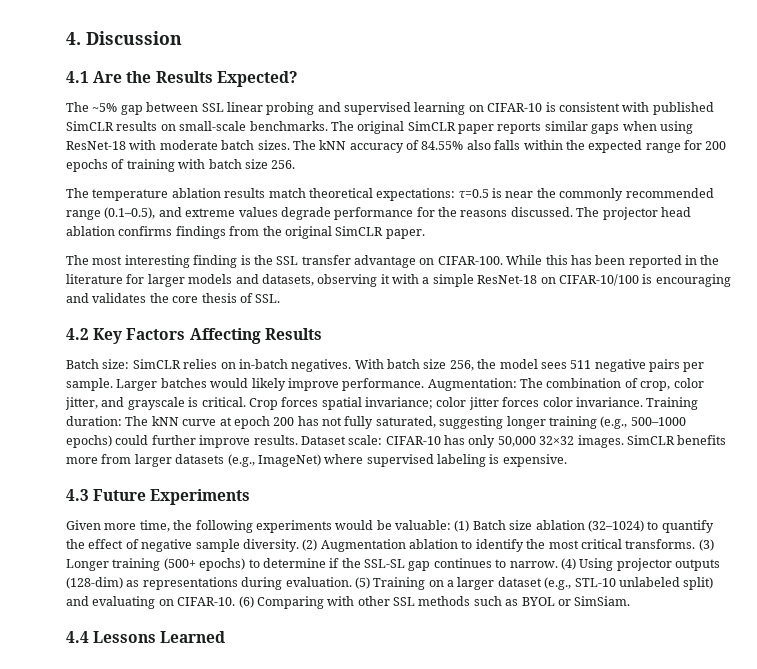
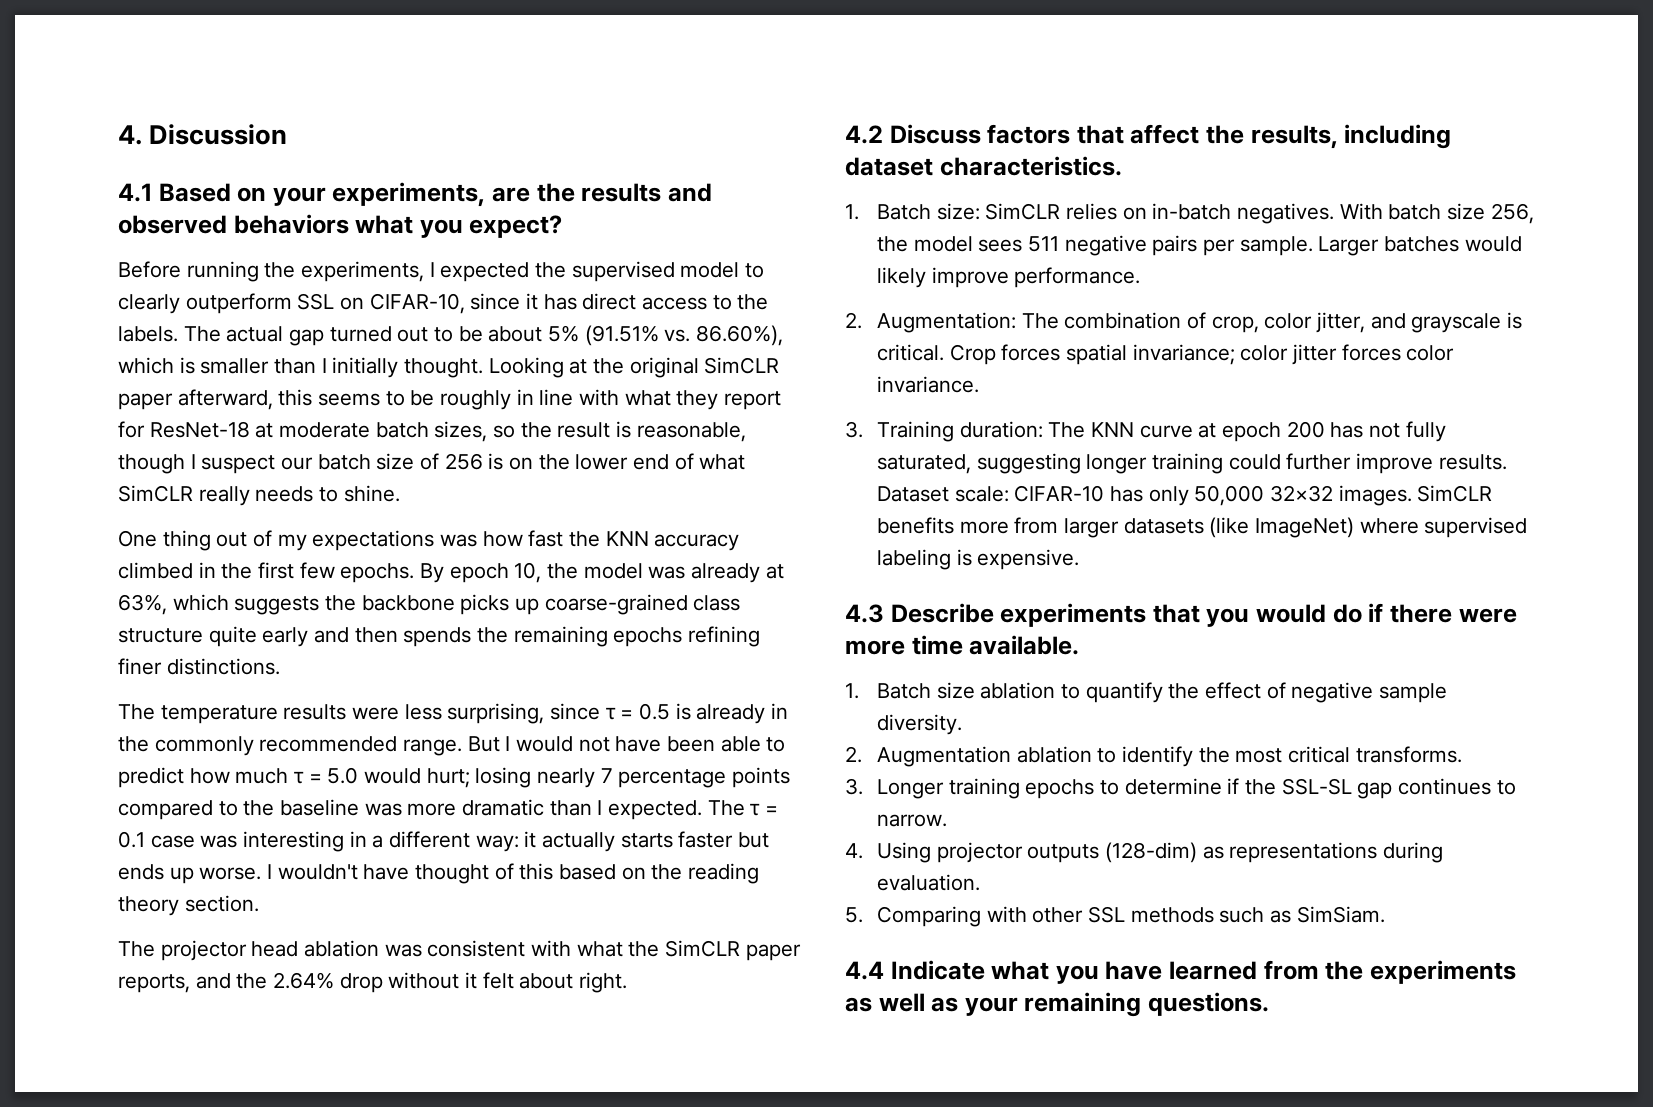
[93,71,298,87] [66,102,714,115] [66,121,693,134] [66,140,727,153] [66,159,296,172] [66,188,714,201] [66,207,691,220] [66,226,425,239] [66,255,720,268] [66,274,731,287] [66,293,281,303] [66,328,322,344] Are the Results Expected? // The ~5% gap between SSL linear probing and supervised learning on CIFAR-10 is consistent with published SimCLR results on small-scale benchmarks. The original SimCLR paper reports similar gaps when using ResNet-18 with moderate batch sizes. The kNN accuracy of 84.55% also falls within the expected range for 200 epochs of training with batch size 256. // The temperature ablation results match theoretical expectations: τ=0.5 is near the commonly recommended range (0.1–0.5), and extreme values degrade performance for the reasons discussed. The projector head ablation confirms findings from the original SimCLR paper. // The most interesting finding is the SSL transfer advantage on CIFAR-100. While this has been reported in the literature for larger models and datasets, observing it with a simple ResNet-18 on CIFAR-10/100 is encouraging and validates the core thesis of SSL. // 4.2 Key Factors Affecting Results // -> [158,182,712,207] [118,214,563,238] [118,261,765,282] [118,293,769,314] [118,325,784,346] [118,357,780,378] [118,389,782,410] [118,421,746,442] [118,453,746,474] [118,485,400,506] [118,530,740,551] [118,562,784,583] [118,594,741,615] [118,626,761,647] [118,658,280,675] [118,703,789,724] [118,736,786,756] [118,767,791,788] [118,799,779,820] [118,831,770,852] [118,863,760,884] [118,895,259,916] [118,940,801,961] [118,972,628,993] [845,124,1452,149] [845,156,1122,176] [845,204,859,220] Based on your experiments, are the results and observed behaviors what you expect? // Before running the experiments, I expected the supervised model to clearly outperform SSL on CIFAR-10, since it has direct access to the labels. The actual gap turned out to be about 5% (91.51% vs. 86.60%), which is smaller than I initially thought. Looking at the original SimCLR paper afterward, this seems to be roughly in line with what they report for ResNet-18 at moderate batch sizes, so the result is reasonable, though I suspect our batch size of 256 is on the lower end of what SimCLR really needs to shine. // One thing out of my expectations was how fast the KNN accuracy climbed in the first few epochs. By epoch 10, the model was already at 63%, which suggests the backbone picks up coarse-grained class structure quite early and then spends the remaining epochs refining finer distinctions. // The temperature results were less surprising, since τ = 0.5 is already in the commonly recommended range. But I would not have been able to predict how much τ = 5.0 would hurt; losing nearly 7 percentage points compared to the baseline was more dramatic than I expected. The τ = 0.1 case was interesting in a different way: it actually starts faster but ends up worse. I wouldn't have thought of this based on the reading theory section. // The projector head ablation was consistent with what the SimCLR paper reports, and the 2.64% drop without it felt about right. // 4.2 Discuss factors that affect the results, including dataset characteristics. // 1.
(425, 384) none -> [845,312,862,329] // 2.
(643, 402) none -> [845,421,863,438] // 3.
[151,416,179,426] kNN -> [1090,422,1134,437] KNN
[600,416,686,429] [66,435,112,448] (e.g., 500–1000 epochs) -> (1223, 463) none
[227,454,255,467] (e.g., -> [1209,517,1250,538] (like
[93,489,251,505] [66,520,470,533] Future Experiments // Given more time, the following experiments would be valuable: (1) -> [890,603,1517,627] [845,635,1080,655] [845,683,859,699] Describe experiments that you would do if there were more time available. // 1.
[587,520,644,532] (32–1024) -> (1056, 690) none
[302,539,318,551] (2) -> [845,746,862,763] // 2.
[698,539,714,551] (3) -> [845,778,863,795] // 3.
[163,558,246,571] (500+ epochs) -> [1025,779,1095,799] epochs
[560,558,576,570] (4) -> [845,843,863,859] // 4.
[354,577,714,590] [66,596,254,609] (5) Training on a larger dataset (e.g., STL-10 unlabeled split) and evaluating on CIFAR-10. (6) -> [845,907,863,923] // 5.
[521,597,571,606] BYOL or -> (1291, 916) none
[93,631,226,643] Lessons Learned -> [890,960,1516,984] [845,992,1270,1017] Indicate what you have learned from the experiments as well as your remaining questions.

